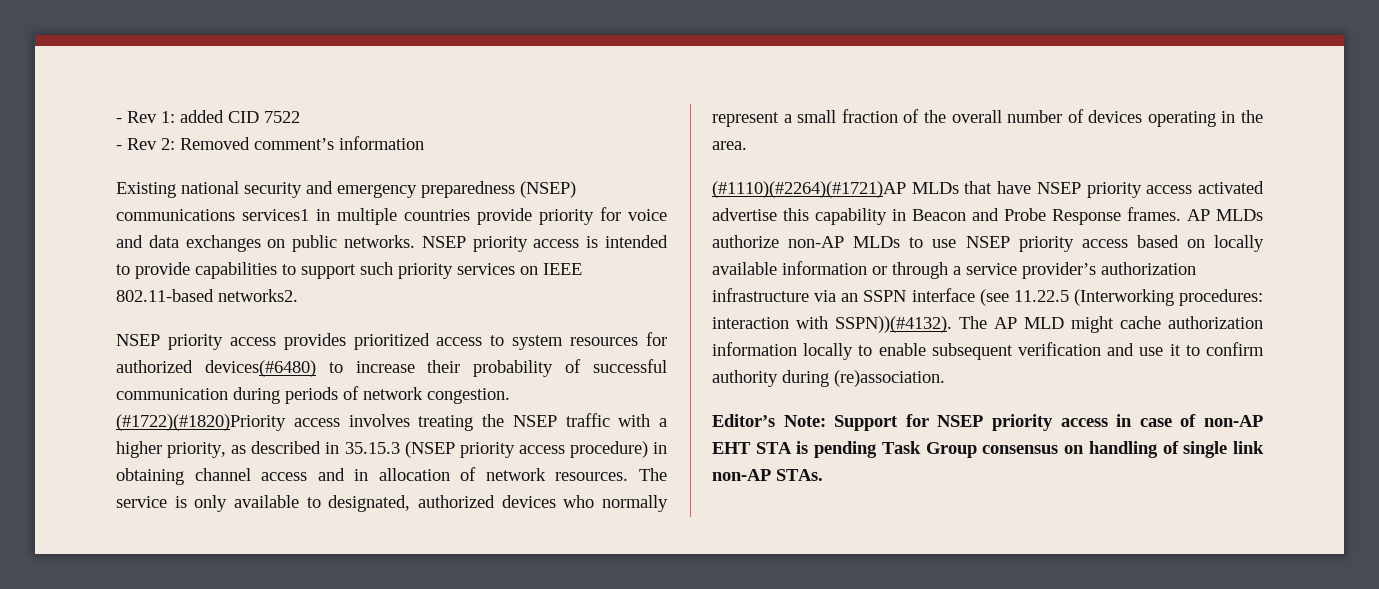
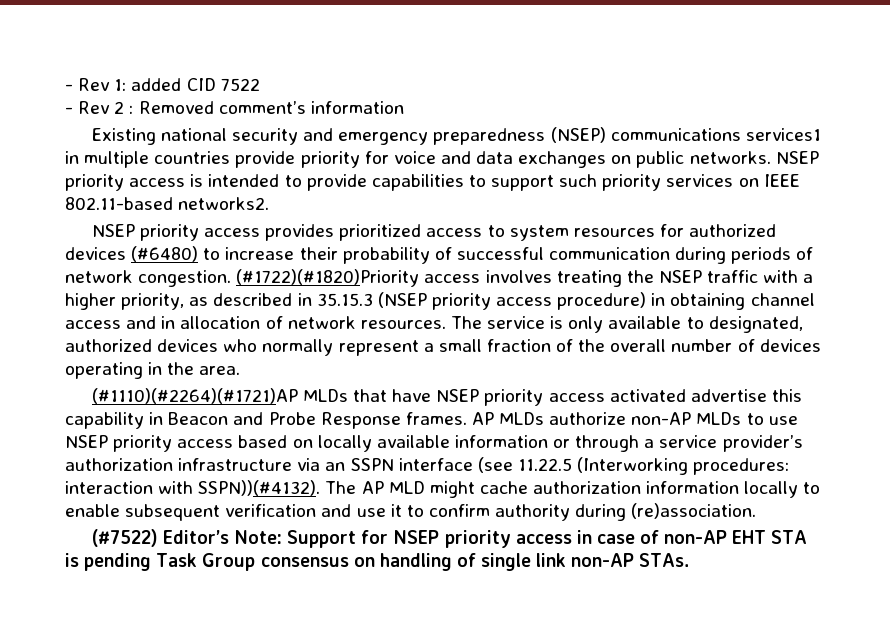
[161,138,175,150] 2: -> [114,101,134,114] 2 :
[204,360,316,377] devices(#6480) -> [65,246,199,262] devices (#6480)
(945, 378) none -> [91,529,158,547] (#7522)

